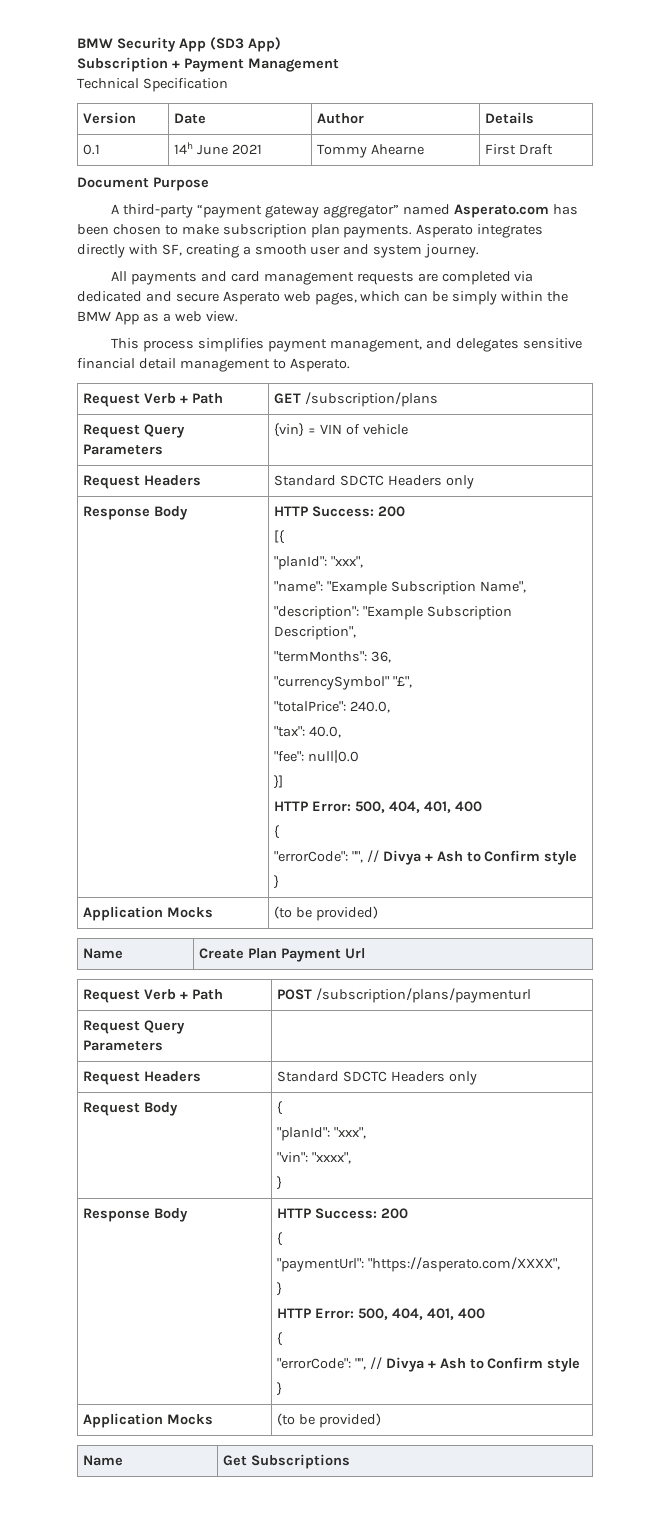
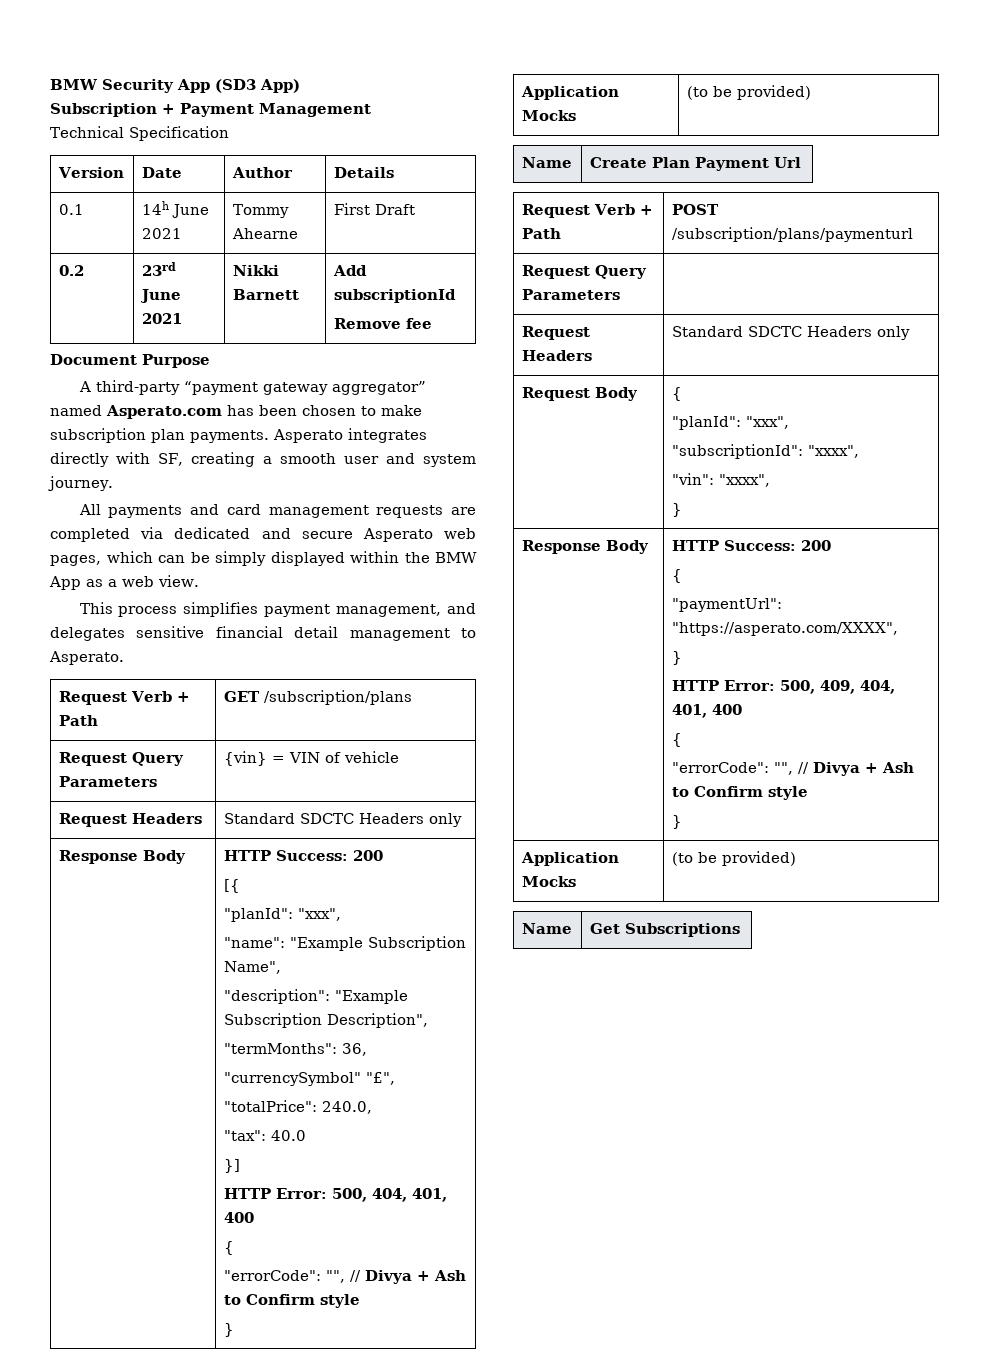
(553, 149) none -> [58,265,84,276] [141,262,176,276] [139,289,181,303] [141,313,182,324] [232,265,279,276] [232,289,299,300] [332,265,367,276] [333,289,456,303] [333,318,432,329] // 0.2 | 23rd June 2021 | Nikki Barnett | Add subscriptionId // Remove fee
(498, 298) none -> [270,551,345,566] displayed
[308,726,341,738] [274,750,359,763] 40.0, // "fee": null|0.0 -> [270,1130,306,1141] 40.0
(366, 1133) none -> [671,444,859,459] // "subscriptionId": "xxxx",
(388, 1314) none -> [819,680,855,694] 409,

